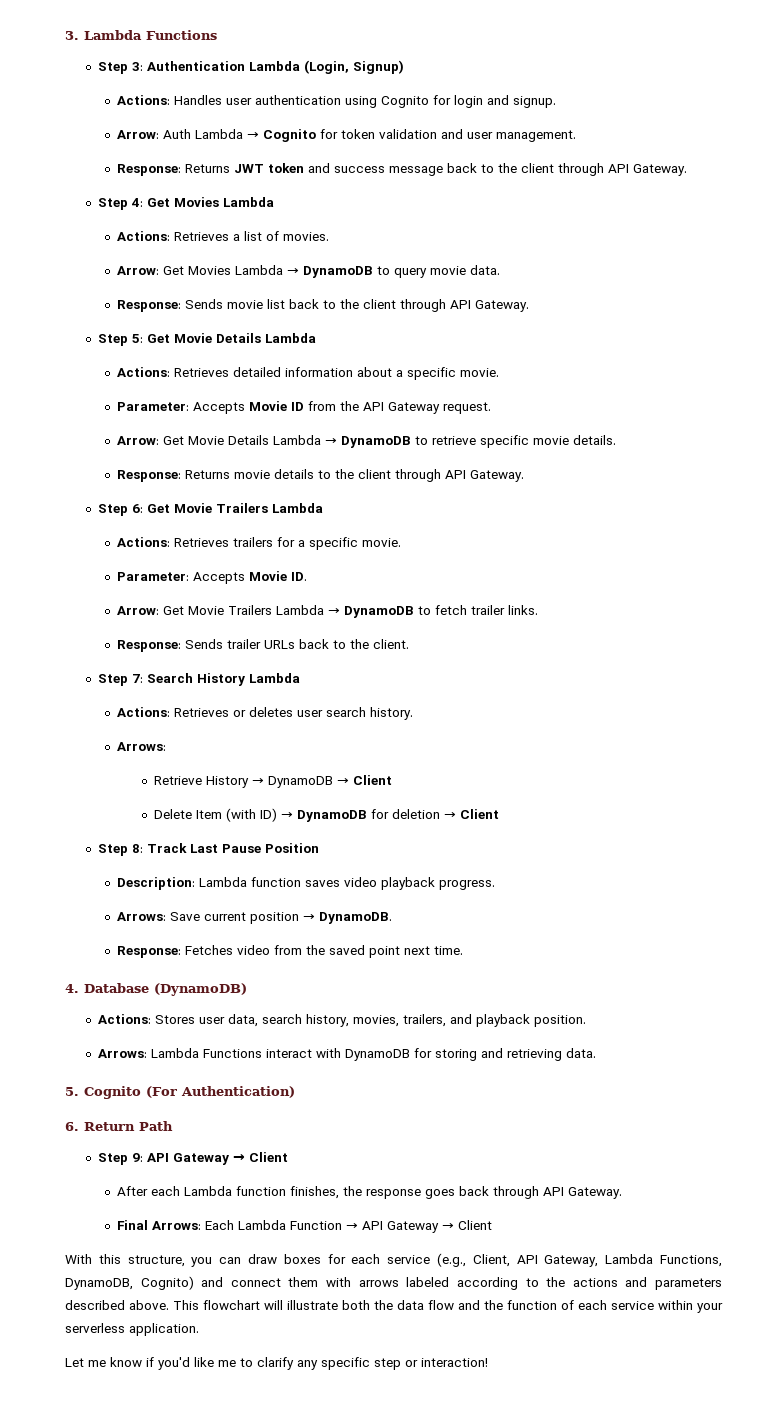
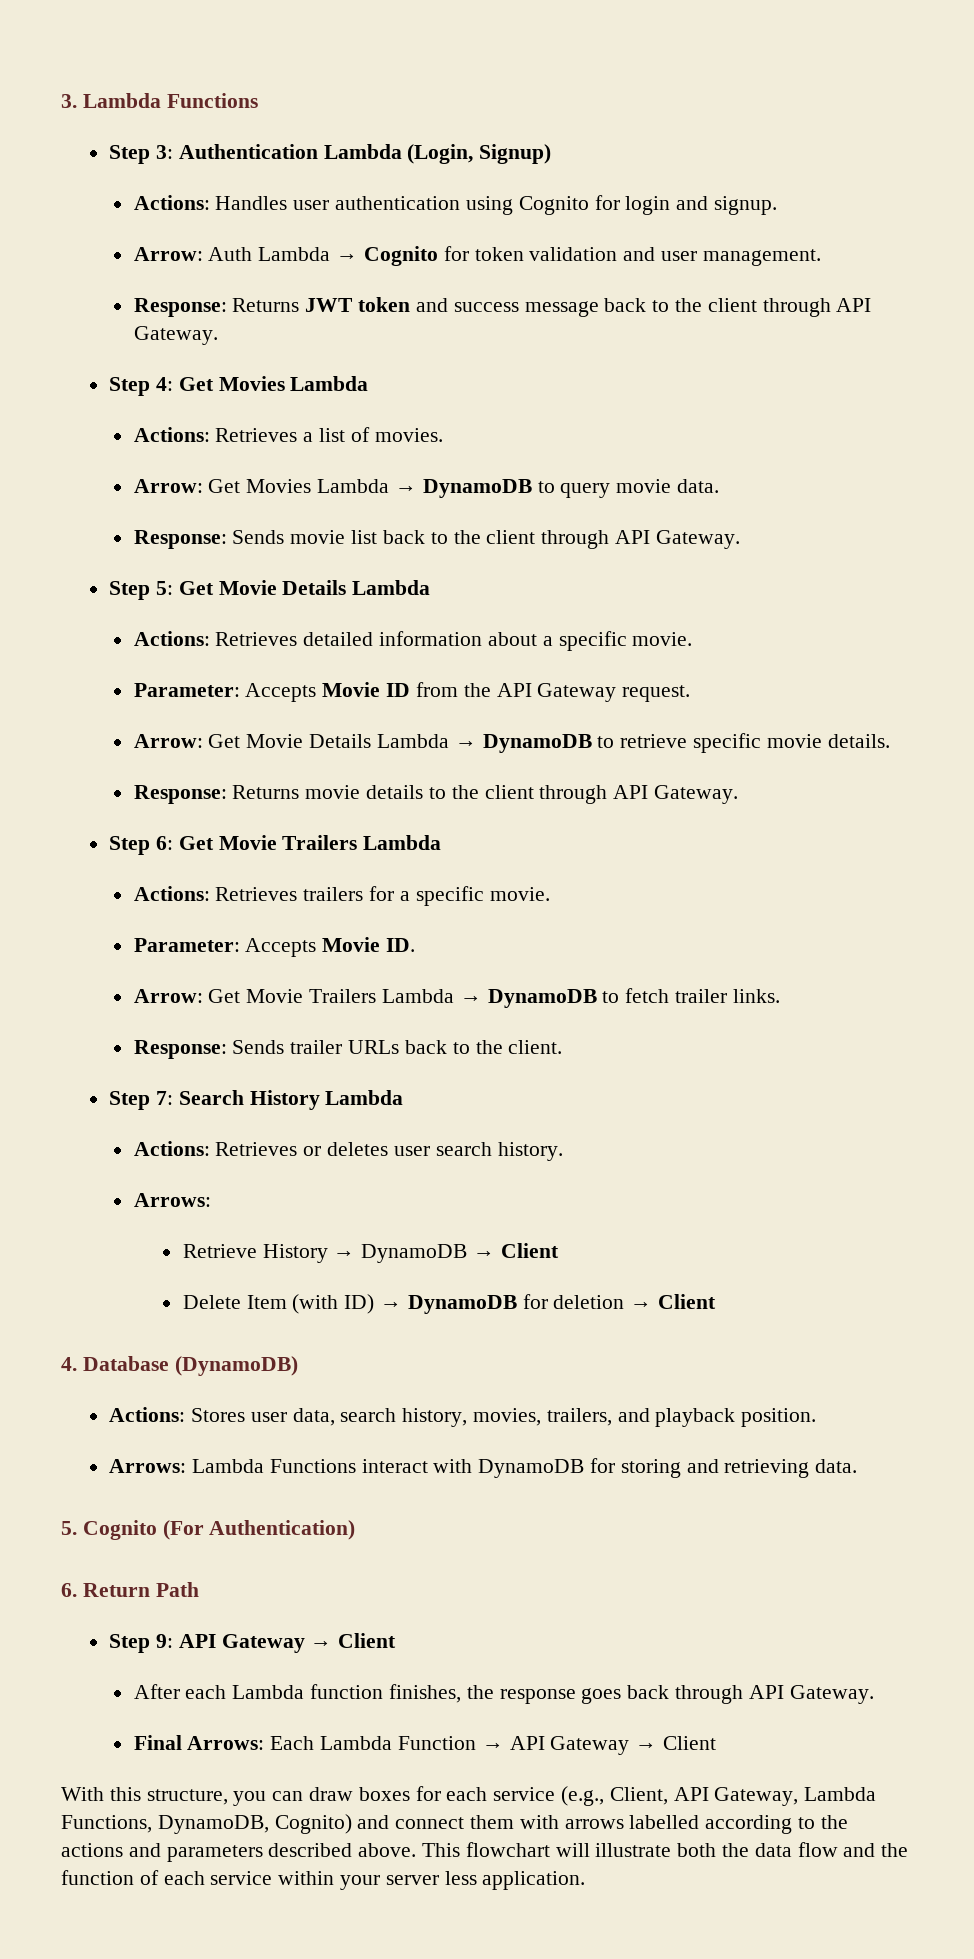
[98,843,320,856] [116,877,495,890] [116,912,392,924] [116,945,463,958] // Step 8: Track Last Pause Position // Description: Lambda function saves video playback progress. // Arrows: Save current position → DynamoDB. // Response: Fetches video from the saved point next time. -> (716, 1301) none
[406,1277,450,1287] labeled -> [629,1815,700,1829] labelled
[65,1323,125,1333] serverless -> [385,1871,477,1885] server less
[65,1357,488,1370] // Let me know if you'd like me to clarify any specific step or interaction! -> (586, 1880) none

